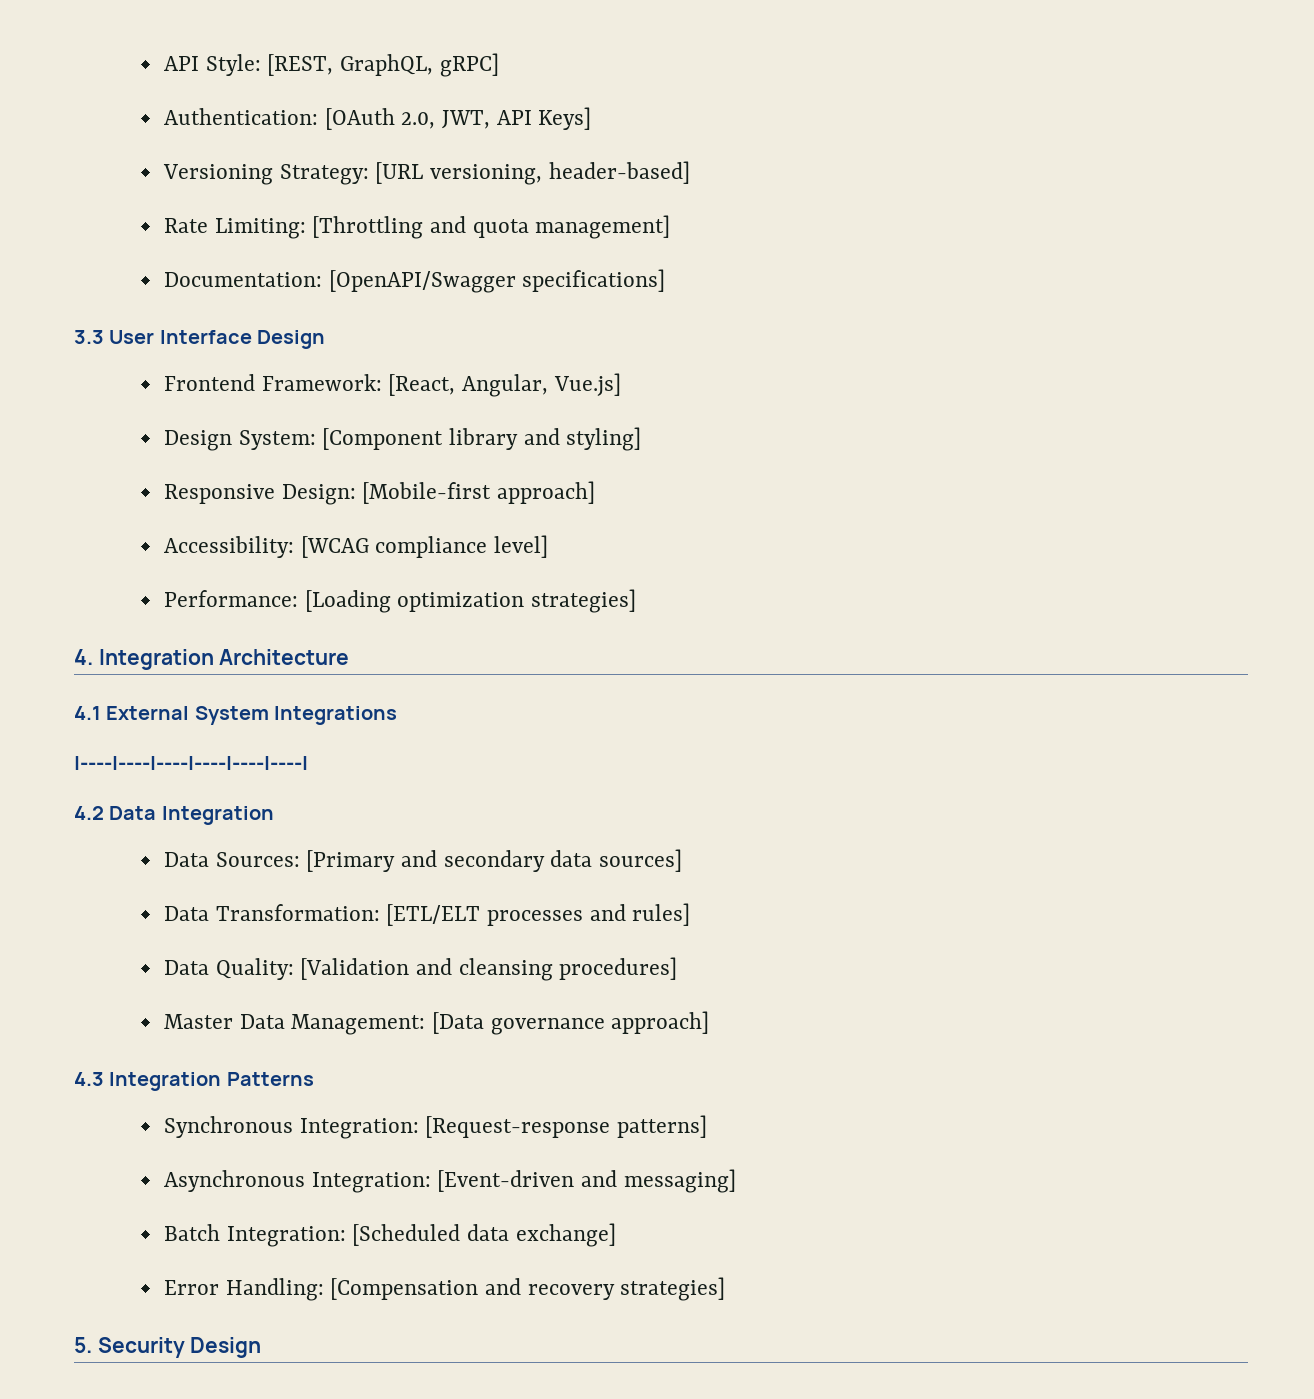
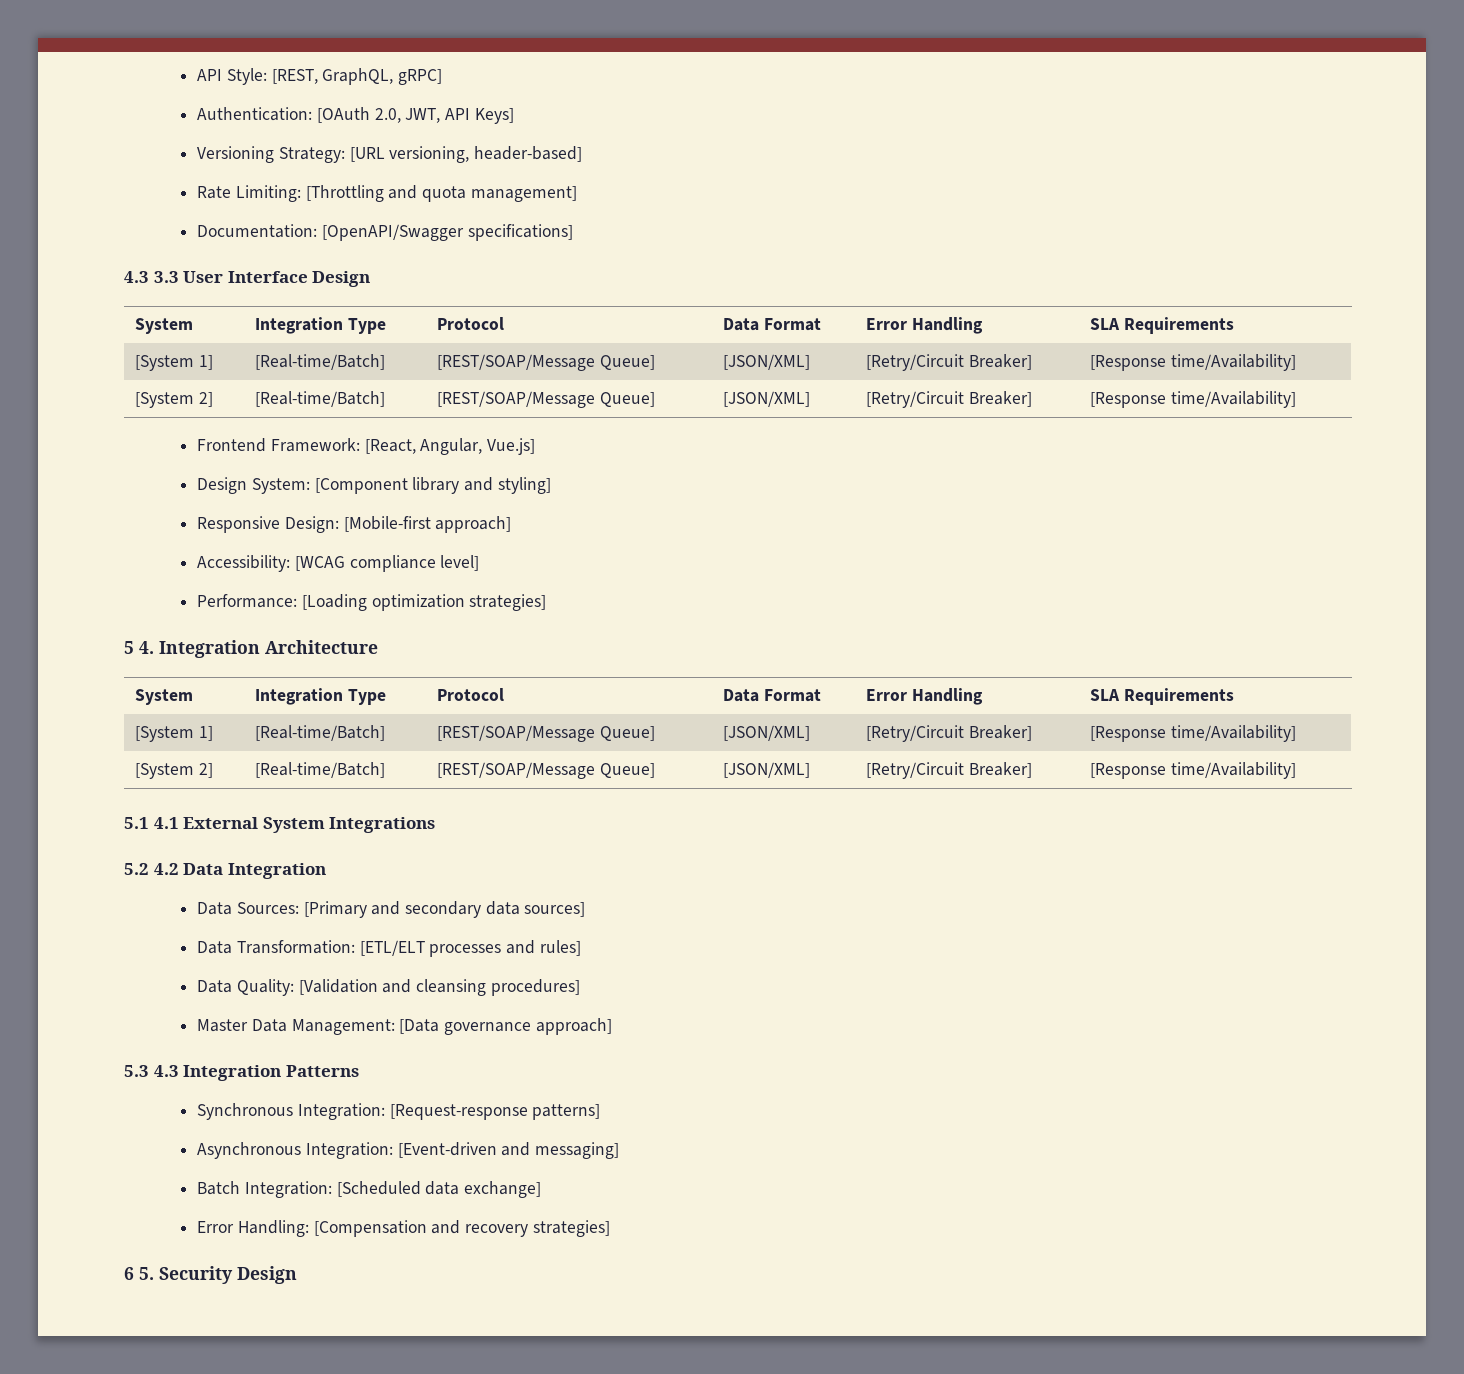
(666, 280) none -> [124,271,149,283] 4.3
(326, 339) none -> [134,318,193,334] [254,317,386,334] [436,317,504,330] [722,318,821,331] [865,317,983,334] [1089,317,1234,334] [134,355,213,371] [254,354,385,370] [436,354,655,371] [722,354,810,370] [865,354,1032,371] [1089,354,1296,371] [134,392,213,408] [254,391,385,407] [436,391,655,408] [722,391,810,407] [865,391,1032,408] [1089,391,1296,408] // System | Integration Type | Protocol | Data Format | Error Handling | SLA Requirements // [System 1] | [Real-time/Batch] | [REST/SOAP/Message Queue] | [JSON/XML] | [Retry/Circuit Breaker] | [Response time/Availability] // [System 2] | [Real-time/Batch] | [REST/SOAP/Message Queue] | [JSON/XML] | [Retry/Circuit Breaker] | [Response time/Availability]
(636, 601) none -> [124,641,134,654] 5
(350, 657) // -> [134,689,193,705] [254,688,386,705] [436,688,504,701] [722,689,821,702] [865,688,983,705] [1089,688,1234,705] [134,726,213,742] [254,725,385,741] [436,725,655,742] [722,725,810,741] [865,725,1032,742] [1089,725,1296,742] [134,763,213,779] [254,762,385,778] [436,762,655,779] [722,762,810,778] [865,762,1032,779] [1089,762,1296,779] [124,817,149,829] // System | Integration Type | Protocol | Data Format | Error Handling | SLA Requirements // [System 1] | [Real-time/Batch] | [REST/SOAP/Message Queue] | [JSON/XML] | [Retry/Circuit Breaker] | [Response time/Availability] // [System 2] | [Real-time/Batch] | [REST/SOAP/Message Queue] | [JSON/XML] | [Retry/Circuit Breaker] | [Response time/Availability] // 5.1
[74,756,308,770] |----|----|----|----|----|----| // -> [124,863,149,875] 5.2
(710, 1022) none -> [124,1065,149,1077] 5.3
(726, 1289) none -> [124,1267,134,1280] 6

